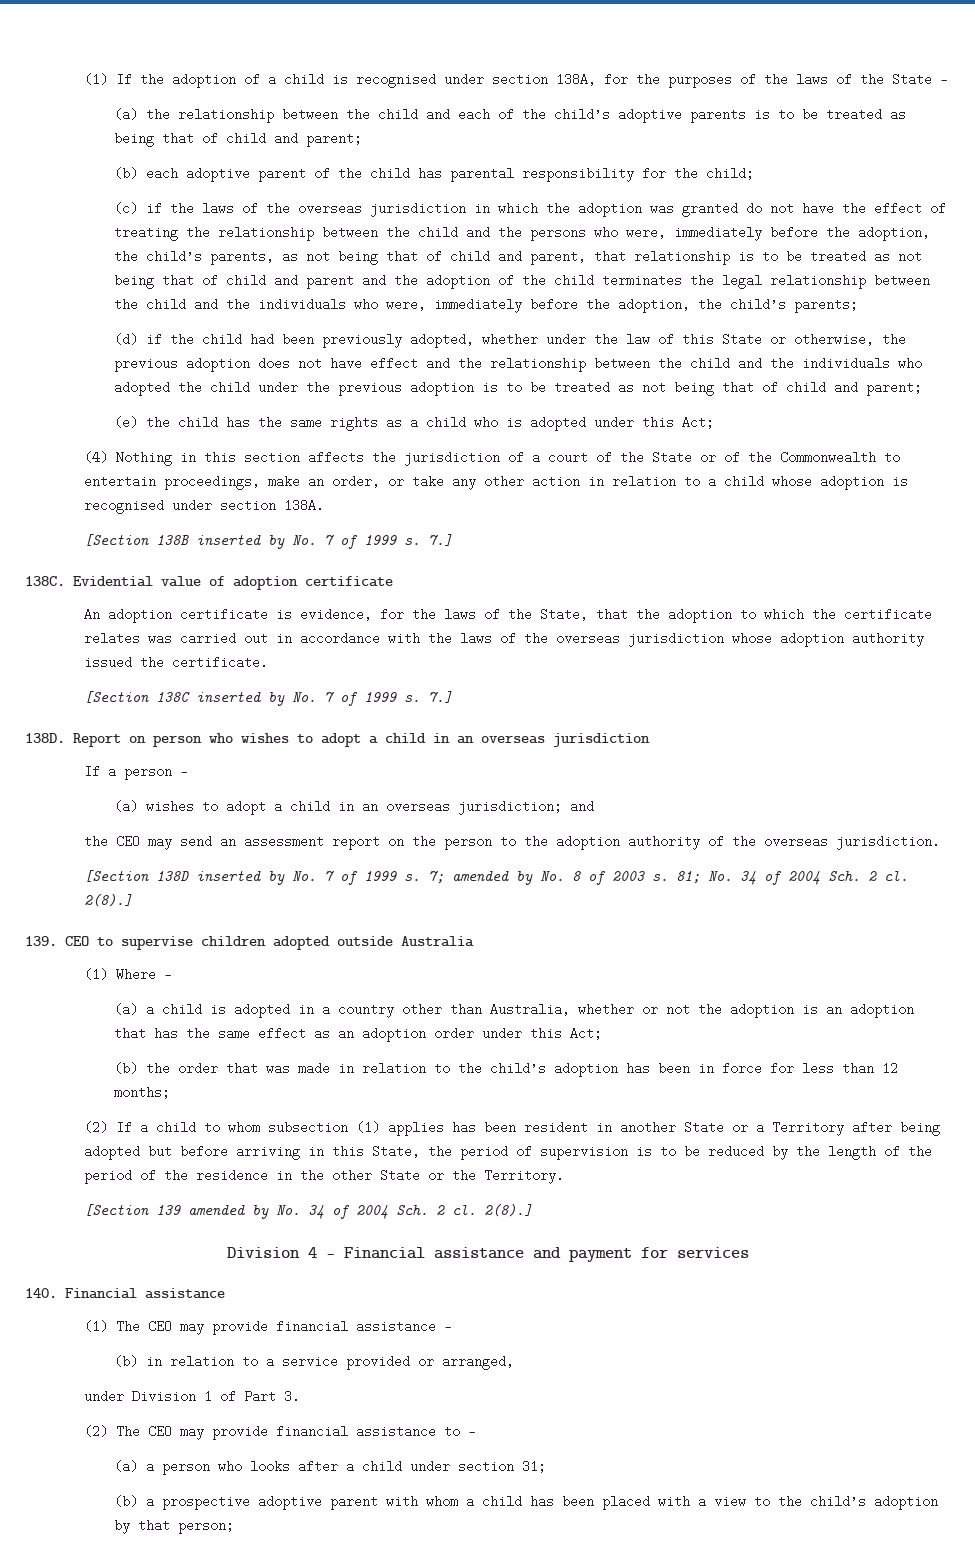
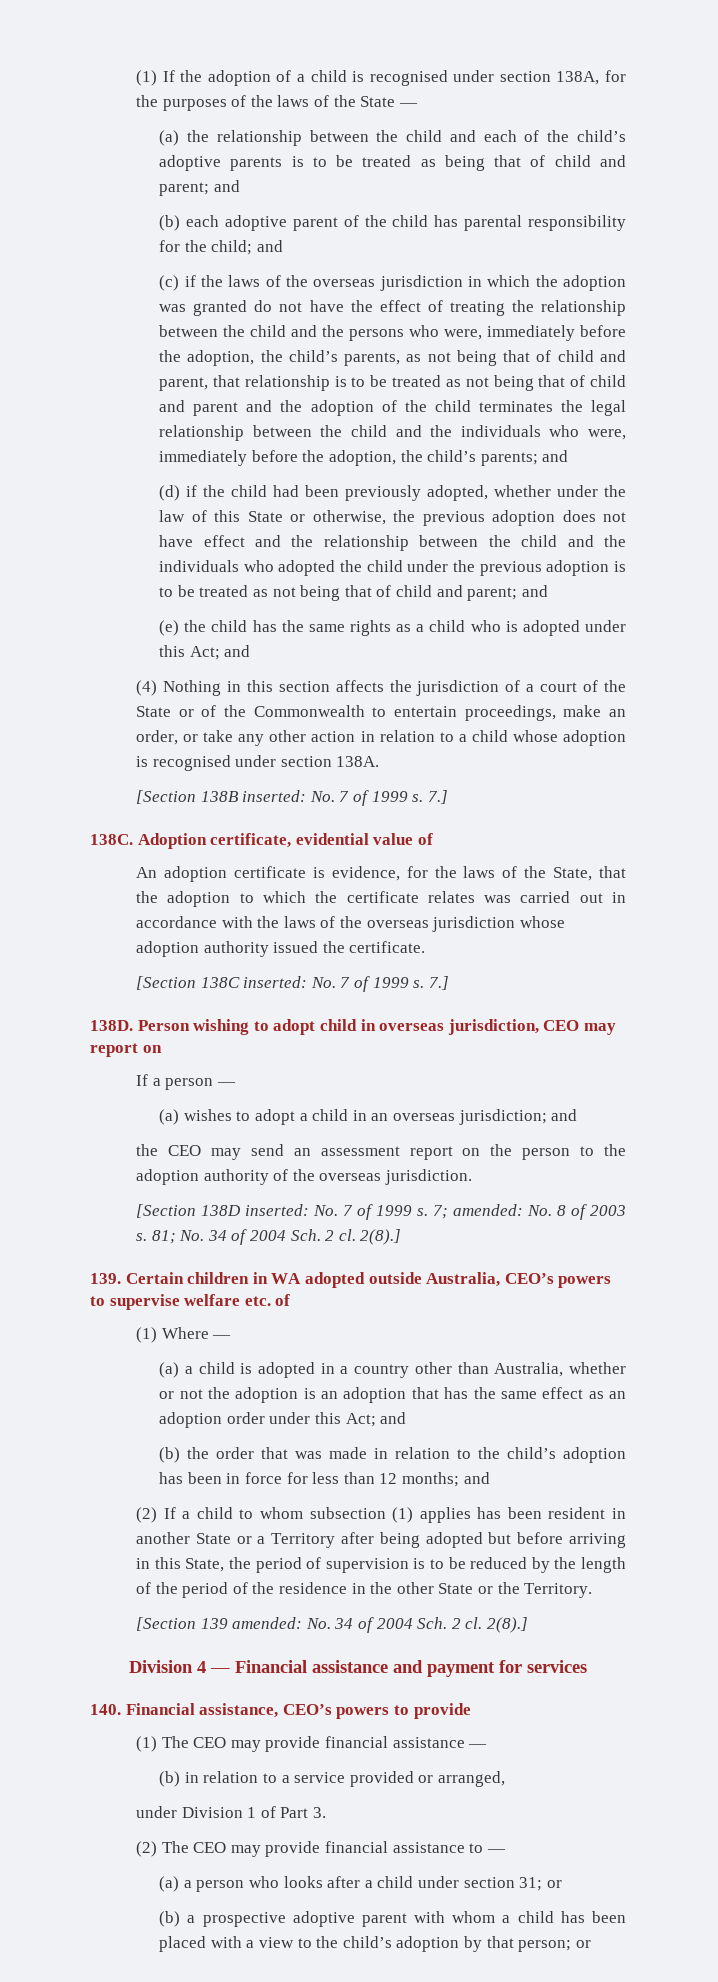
(362, 139) none -> [213,180,240,192] and
(754, 173) none -> [256,240,283,252] and
(858, 305) none -> [542,450,569,462] and
(922, 388) none -> [521,585,548,597] and
(714, 422) none -> [224,645,251,657] and
[196,535,286,549] inserted by -> [242,790,307,802] inserted:
[73,576,153,587] Evidential -> [137,833,369,849] Adoption certificate, evidential
[233,576,393,590] adoption certificate -> (433, 839) none
[196,692,286,706] inserted by -> [243,976,308,988] inserted:
[73,733,650,747] Report on person who wishes to adopt a child in an overseas jurisdiction -> [137,1019,616,1035] [90,1043,162,1057] Person wishing to adopt child in overseas jurisdiction, CEO may report on
[196,871,286,885] inserted by -> [245,1204,310,1216] inserted:
[452,871,534,885] amended by -> [453,1204,524,1216] amended:
[65,936,474,950] CEO to supervise children adopted outside Australia -> [125,1272,612,1288] [90,1294,291,1310] Certain children in WA adopted outside Australia, CEO’s powers to supervise welfare etc. of
(602, 1033) none -> [380,1412,407,1424] and
(170, 1092) none -> [463,1472,490,1484] and
[188,1205,270,1219] amended by -> [232,1617,303,1629] amended:
[145,1288,225,1299] assistance -> [199,1703,471,1719] assistance, CEO’s powers to provide
(546, 1466) none -> [546,1880,562,1888] or
(234, 1526) none -> [575,1940,591,1948] or

